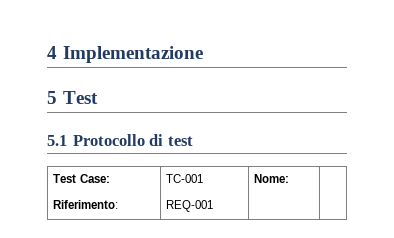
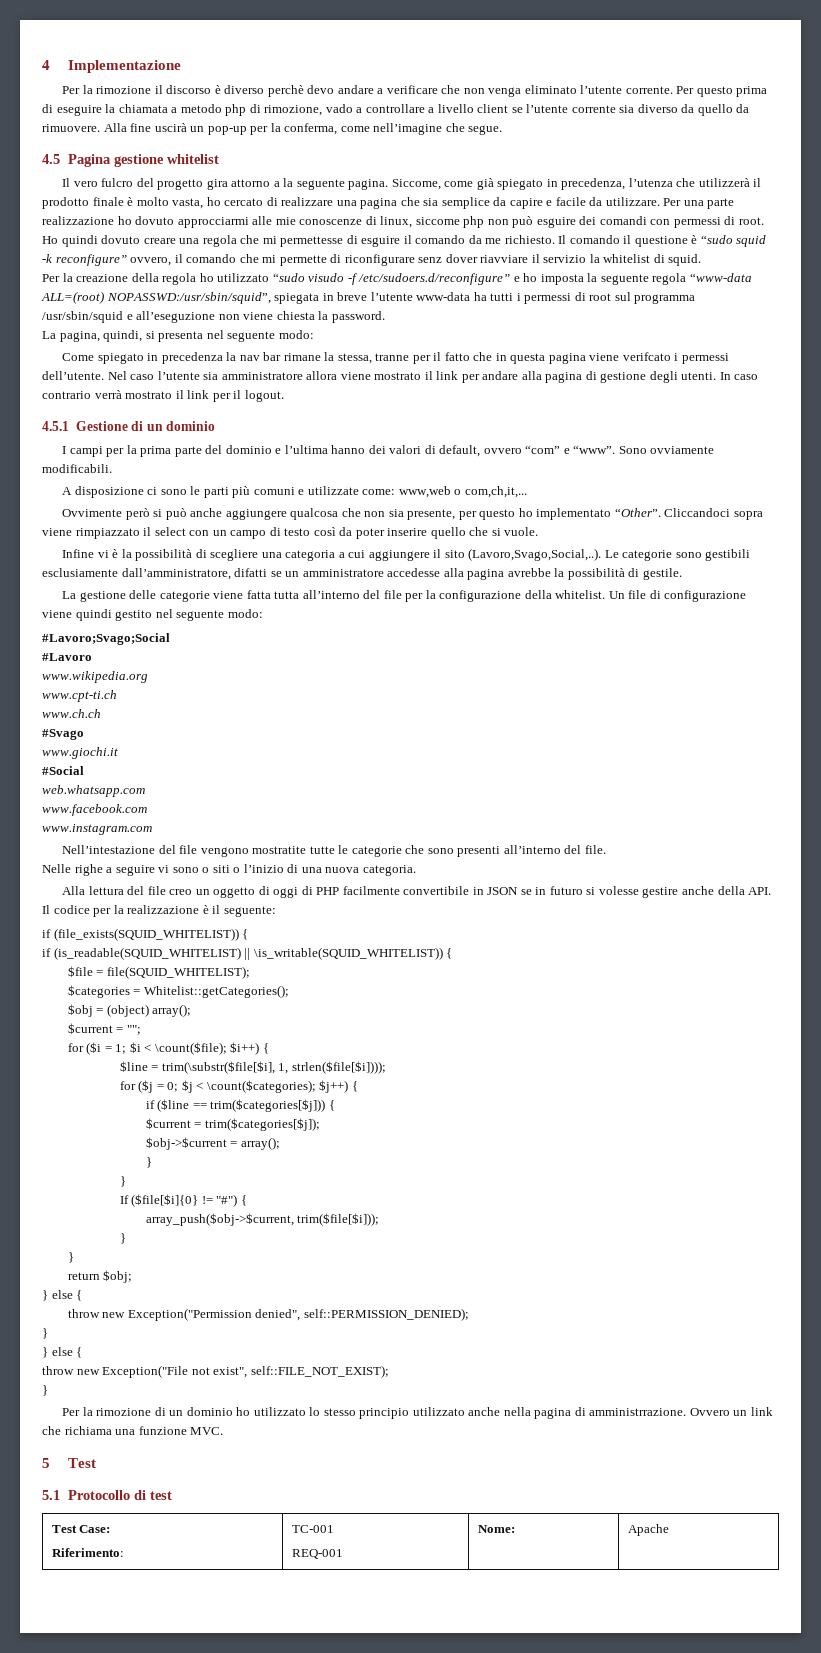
(203, 54) none -> [62,85,768,97] [42,104,750,116] [42,123,503,135] [42,154,219,167] [62,178,762,190] [42,197,735,209] [42,216,764,228] [42,235,767,247] [42,254,702,266] [42,273,752,285] [41,291,696,304] [42,311,385,323] [42,330,314,342] [62,352,729,364] [42,371,759,383] [42,390,284,402] [42,421,216,431] [62,445,715,457] [42,464,112,473] [62,486,527,498] [62,508,763,520] [42,527,539,539] [62,548,751,561] [42,568,682,580] [62,590,747,602] [42,609,263,621] [42,633,170,645] [42,653,92,661] [42,671,148,683] [42,690,117,702] [42,709,101,718] [42,729,84,740] [42,747,118,759] [42,766,84,775] [42,785,145,797] [42,804,147,816] [42,824,152,835] [62,845,606,857] [42,864,416,876] [62,886,772,898] [42,905,276,917] [42,928,249,941] [42,947,453,960] [67,966,250,979] [67,985,289,998] [67,1004,192,1017] [67,1023,141,1035] [67,1042,269,1055] [119,1061,386,1074] [119,1080,358,1093] [145,1099,335,1112] [145,1118,320,1131] [145,1137,280,1150] [145,1157,152,1168] [119,1176,126,1187] [119,1194,247,1207] [145,1213,380,1226] [119,1233,126,1244] [67,1252,74,1263] [67,1270,133,1283] [42,1290,83,1301] [67,1308,469,1321] [42,1328,48,1339] [42,1347,83,1358] [42,1365,389,1378] [42,1385,48,1396] [62,1407,773,1419] [42,1426,224,1435] // Per la rimozione il discorso è diverso perchè devo andare a verificare che non venga eliminato l’utente corrente. Per questo prima di eseguire la chiamata a metodo php di rimozione, vado a controllare a livello client se l’utente corrente sia diverso da quello da rimuovere. Alla fine uscirà un pop-up per la conferma, come nell’imagine che segue. // 4.5 Pagina gestione whitelist // Il vero fulcro del progetto gira attorno a la seguente pagina. Siccome, come già spiegato in precedenza, l’utenza che utilizzerà il prodotto finale è molto vasta, ho cercato di realizzare una pagina che sia semplice da capire e facile da utilizzare. Per una parte realizzazione ho dovuto approcciarmi alle mie conoscenze di linux, siccome php non può esguire dei comandi con permessi di root. Ho quindi dovuto creare una regola che mi permettesse di esguire il comando da me richiesto. Il comando il questione è “sudo squid -k reconfigure” ovvero, il comando che mi permette di riconfigurare senz dover riavviare il servizio la whitelist di squid. // Per la creazione della regola ho utilizzato “sudo visudo -f /etc/sudoers.d/reconfigure” e ho imposta la seguente regola “www-data ALL=(root) NOPASSWD:/usr/sbin/squid”, spiegata in breve l’utente www-data ha tutti i permessi di root sul programma /usr/sbin/squid e all’eseguzione non viene chiesta la password. // La pagina, quindi, si presenta nel seguente modo: // Come spiegato in precedenza la nav bar rimane la stessa, tranne per il fatto che in questa pagina viene verifcato i permessi dell’utente. Nel caso l’utente sia amministratore allora viene mostrato il link per andare alla pagina di gestione degli utenti. In caso contrario verrà mostrato il link per il logout. // 4.5.1 Gestione di un dominio // I campi per la prima parte del dominio e l’ultima hanno dei valori di default, ovvero “com” e “www”. Sono ovviamente modificabili. // A disposizione ci sono le parti più comuni e utilizzate come: www,web o com,ch,it,... // Ovvimente però si può anche aggiungere qualcosa che non sia presente, per questo ho implementato “Other”. Cliccandoci sopra viene rimpiazzato il select con un campo di testo così da poter inserire quello che si vuole. // Infine vi è la possibilità di scegliere una categoria a cui aggiungere il sito (Lavoro,Svago,Social,..). Le categorie sono gestibili esclusiamente dall’amministratore, difatti se un amministratore accedesse alla pagina avrebbe la possibilità di gestile. // La gestione delle categorie viene fatta tutta all’interno del file per la configurazione della whitelist. Un file di configurazione viene quindi gestito nel seguente modo: // #Lavoro;Svago;Social // #Lavoro // www.wikipedia.org // www.cpt-ti.ch // www.ch.ch // #Svago // www.giochi.it // #Social // web.whatsapp.com // www.facebook.com // www.instagram.com // Nell’intestazione del file vengono mostratite tutte le categorie che sono presenti all’interno del file. // Nelle righe a seguire vi sono o siti o l’inizio di una nuova categoria. // Alla lettura del file creo un oggetto di oggi di PHP facilmente convertibile in JSON se in futuro si volesse gestire anche della API. Il codice per la realizzazione è il seguente: // if (file_exists(SQUID_WHITELIST)) { // if (is_readable(SQUID_WHITELIST) || \is_writable(SQUID_WHITELIST)) { // $file = file(SQUID_WHITELIST); // $categories = Whitelist::getCategories(); // $obj = (object) array(); // $current = ""; // for ($i = 1; $i < \count($file); $i++) { // $line = trim(\substr($file[$i], 1, strlen($file[$i]))); // for ($j = 0; $j < \count($categories); $j++) { // if ($line == trim($categories[$j])) { // $current = trim($categories[$j]); // $obj->$current = array(); // } // } // If ($file[$i]{0} != "#") { // array_push($obj->$current, trim($file[$i])); // } // } // return $obj; // } else { // throw new Exception("Permission denied", self::PERMISSION_DENIED); // } // } else { // throw new Exception("File not exist", self::FILE_NOT_EXIST); // } // Per la rimozione di un dominio ho utilizzato lo stesso principio utilizzato anche nella pagina di amministrrazione. Ovvero un link che richiama una funzione MVC.
(290, 178) none -> [627,1524,669,1536] Apache

